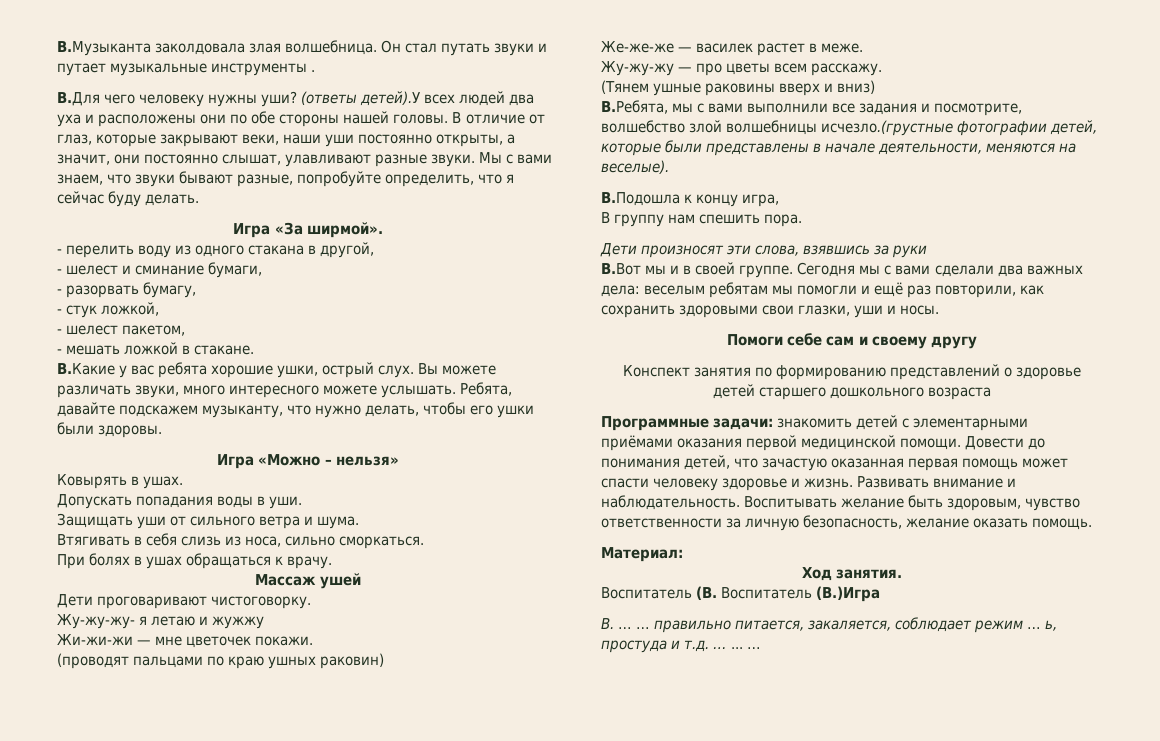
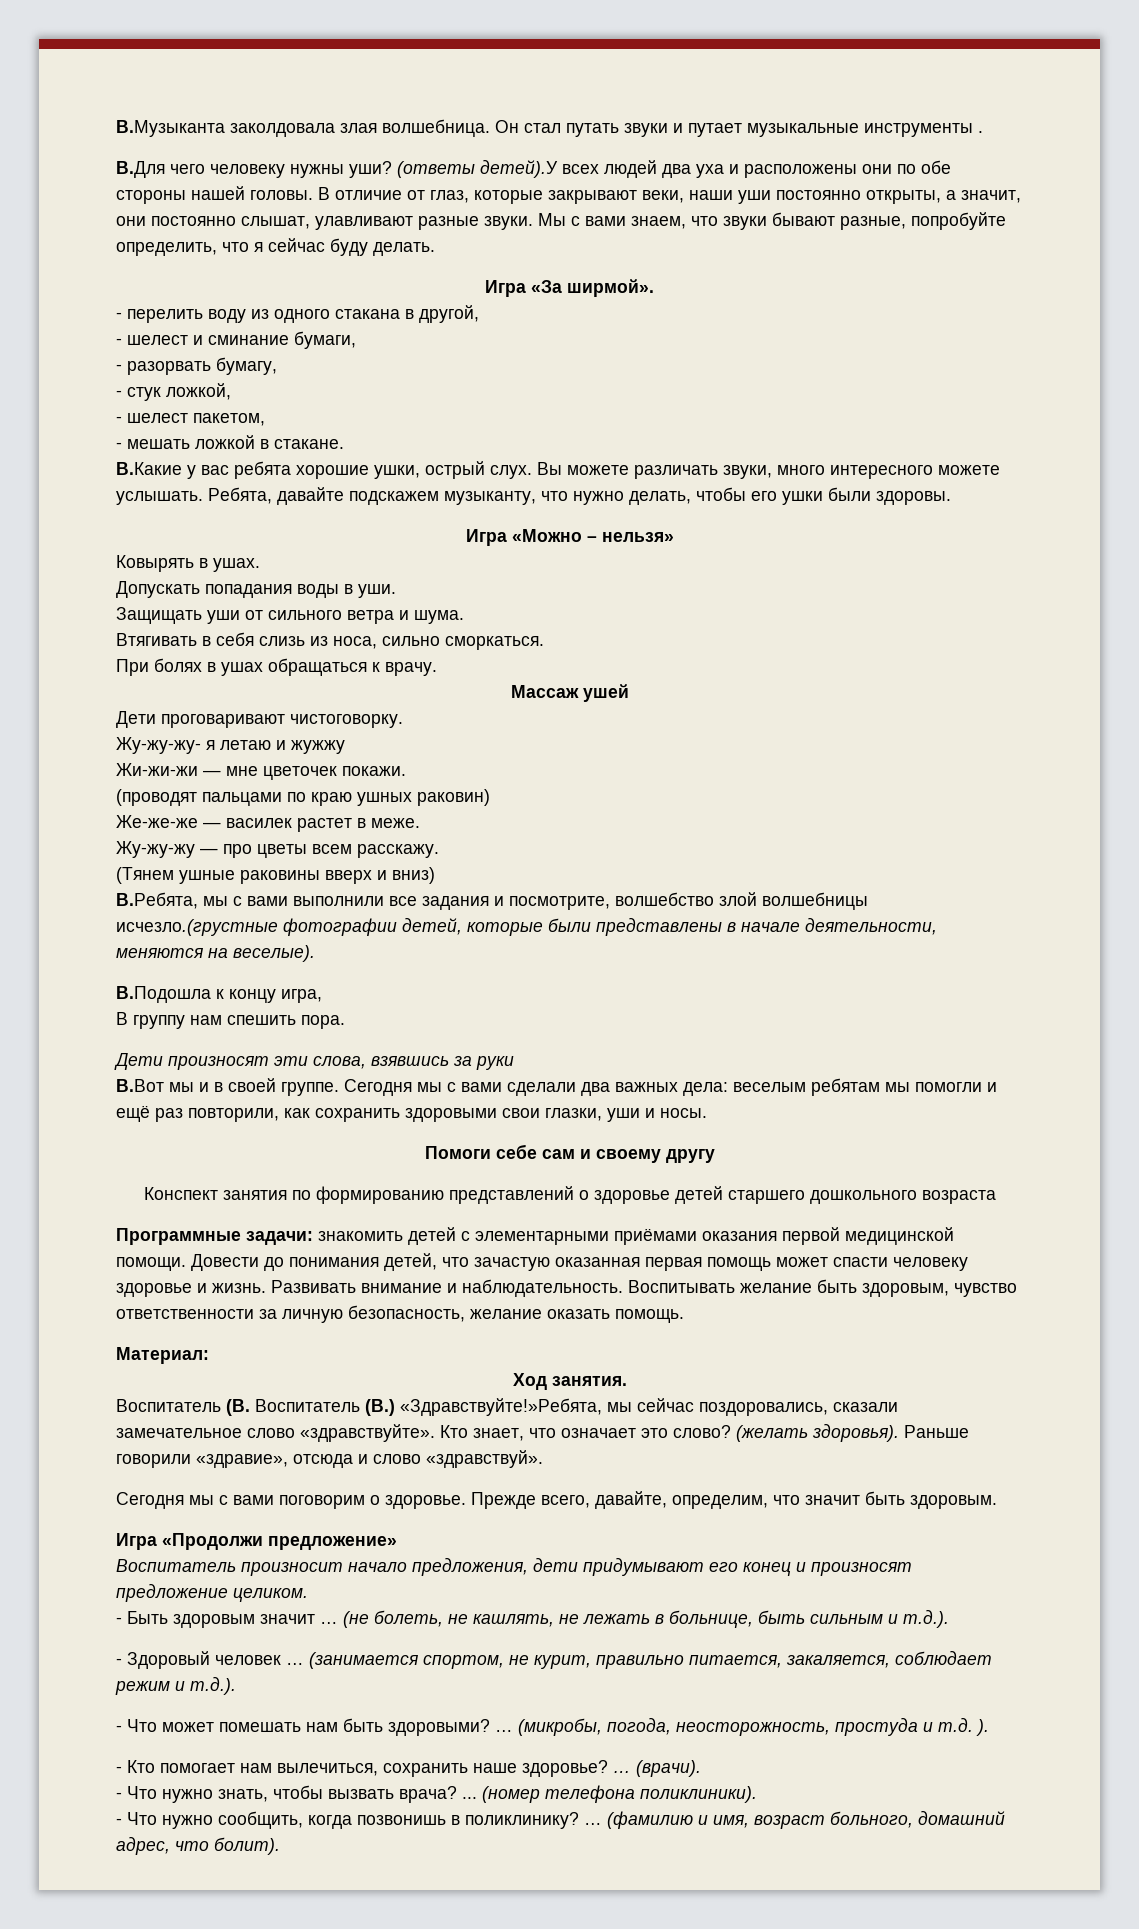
[816,586,881,602] [601,618,651,629] (В.)Игра // В. … … -> [365,1398,898,1416] [116,1424,969,1442] [116,1450,543,1468] [116,1491,997,1509] [116,1533,397,1550] [116,1558,912,1576] [116,1584,308,1602] [116,1610,949,1628] [116,1651,591,1669] (В.) «Здравствуйте!»Ребята, мы сейчас поздоровались, сказали замечательное слово «здравствуйте». Кто знает, что означает это слово? (желать здоровья). Раньше говорили «здравие», отсюда и слово «здравствуй». // Сегодня мы с вами поговорим о здоровье. Прежде всего, давайте, определим, что значит быть здоровым. // Игра «Продолжи предложение» // Воспитатель произносит начало предложения, дети придумывают его конец и произносят предложение целиком. // - Быть здоровым значит … (не болеть, не кашлять, не лежать в больнице, быть сильным и т.д.). // - Здоровый человек … (занимается спортом, не курит,
[1027,620,1058,631] [601,640,762,653] … ь, простуда и т.д. … ... … -> [175,1677,236,1695] [116,1718,989,1736] [116,1760,701,1777] [116,1785,757,1803] [116,1811,1005,1829] [116,1837,280,1855] и т.д.). // - Что может помешать нам быть здоровыми? … (микробы, погода, неосторожность, простуда и т.д. ). // - Кто помогает нам вылечиться, сохранить наше здоровье? … (врачи). // - Что нужно знать, чтобы вызвать врача? ... (номер телефона поликлиники). // - Что нужно сообщить, когда позвонишь в поликлинику? … (фамилию и имя, возраст больного, домашний адрес, что болит).

